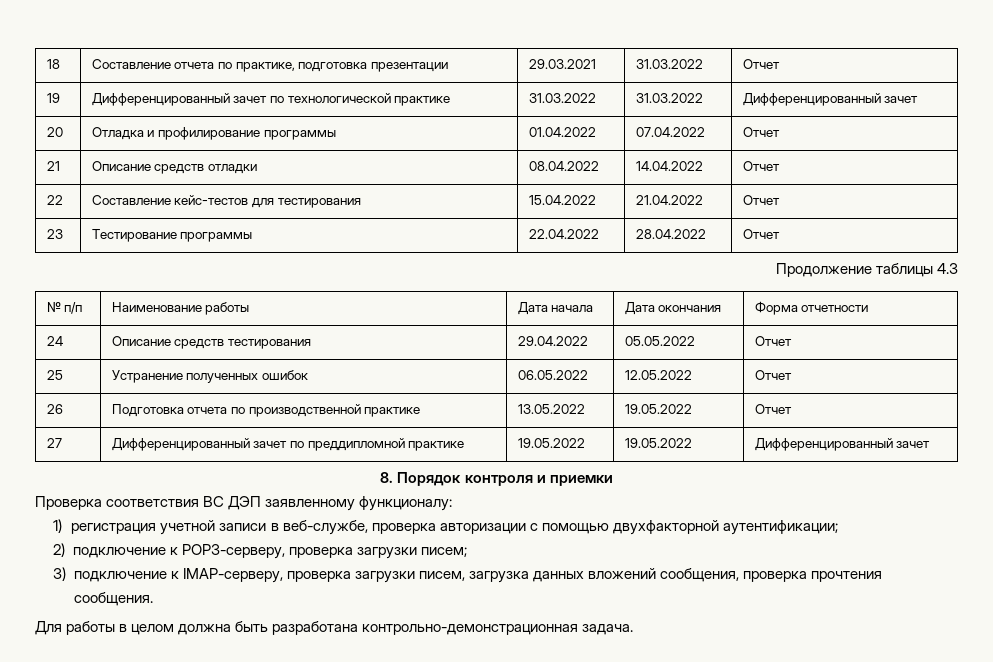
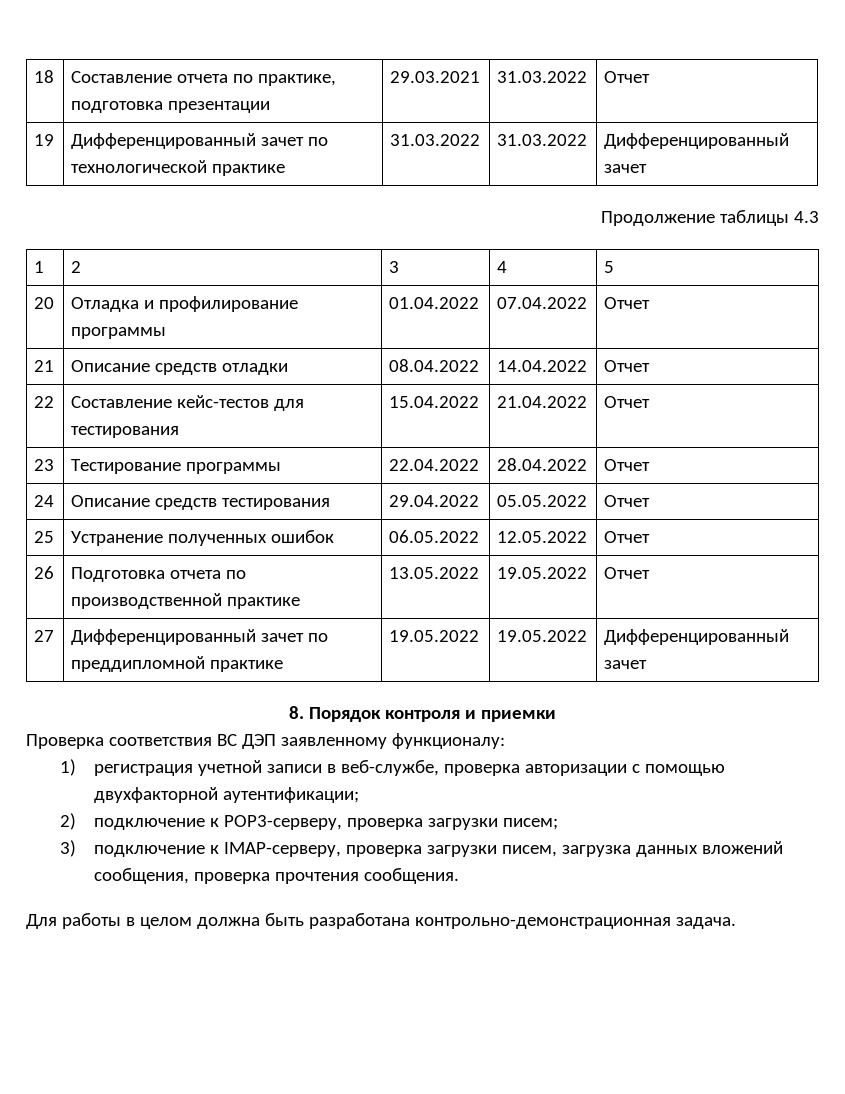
(919, 99) none -> [601,210,819,226] [34,261,45,273] [71,261,82,273] [389,261,400,273] [497,261,508,273] [604,261,615,273] // Продолжение таблицы 4.3 // 1 | 2 | 3 | 4 | 5
[775,263,958,277] [46,302,83,314] [111,302,250,315] [517,302,594,315] [624,302,722,315] [754,301,869,315] // Продолжение таблицы 4.3 // № п/п | Наименование работы | Дата начала | Дата окончания | Форма отчетности -> (651, 465) none

